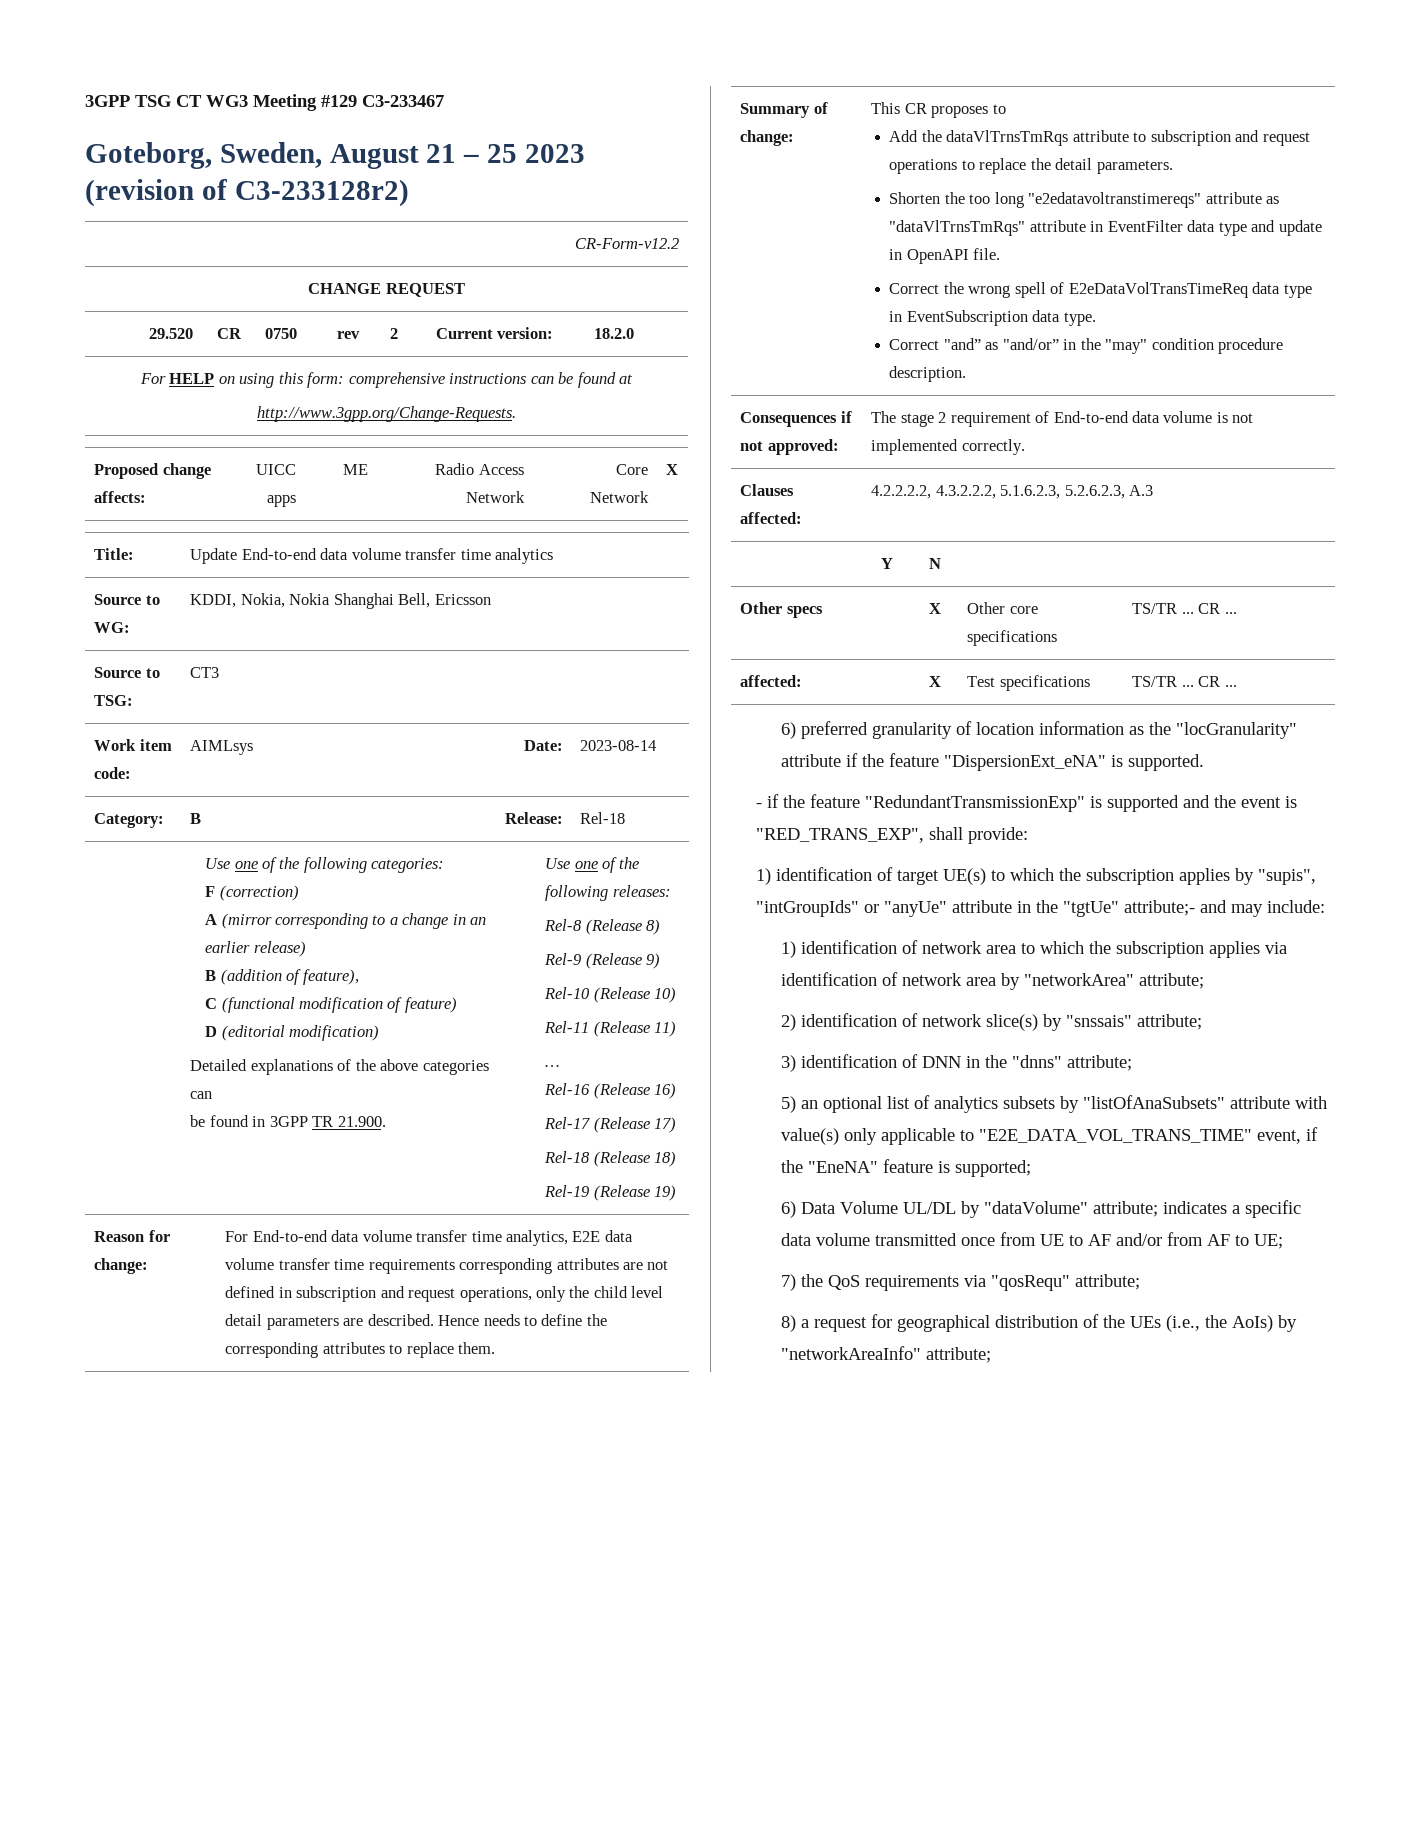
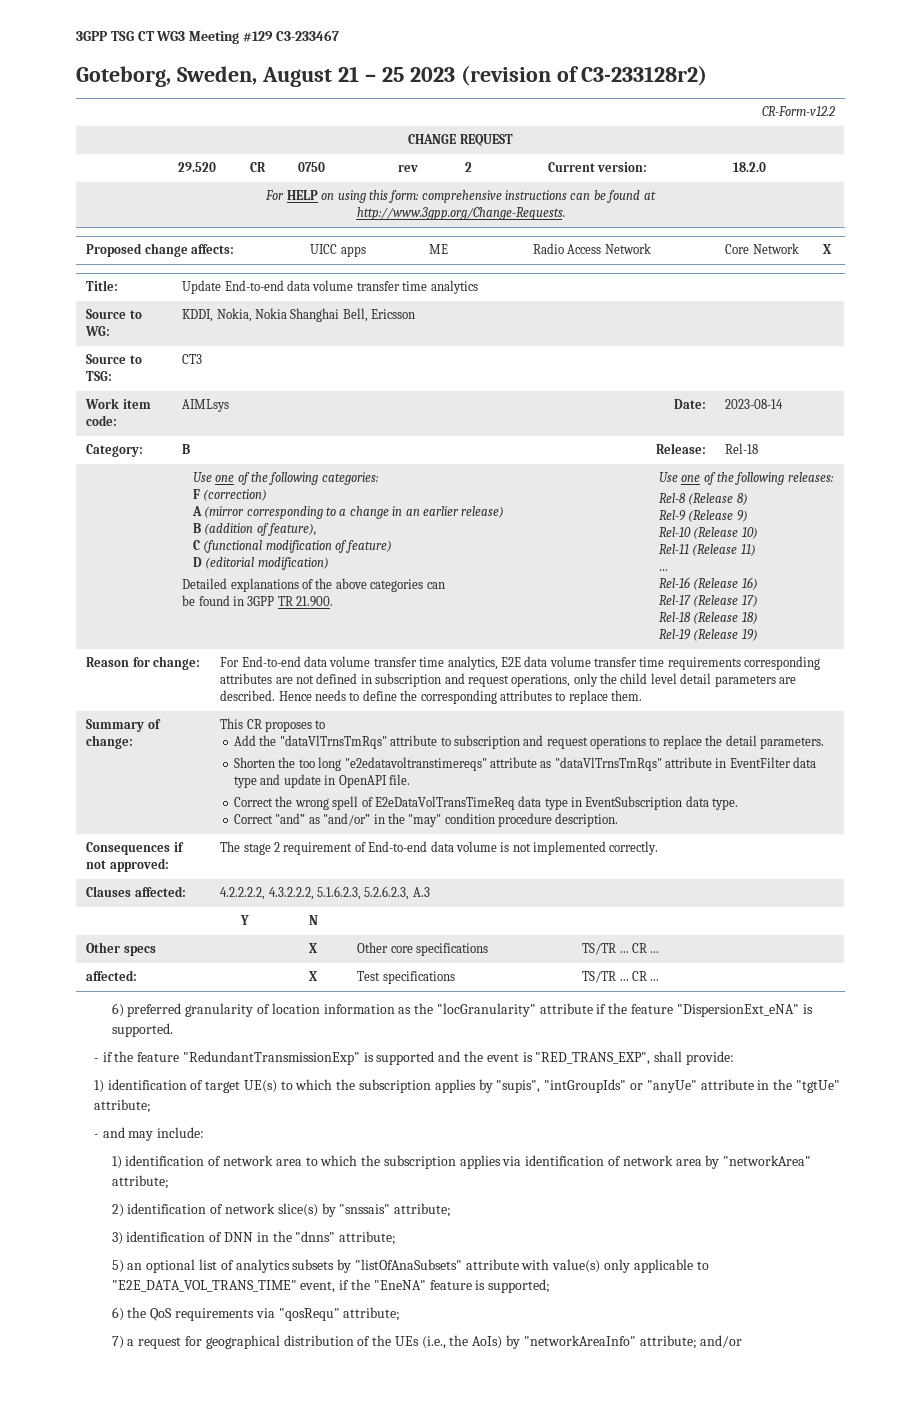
[946,130,1069,146] dataVlTrnsTmRqs -> [279,735,387,749] "dataVlTrnsTmRqs"
[1123,900,1195,916] attribute;- -> [93,1099,151,1113] [93,1134,99,1138] attribute; // -
[800,1200,1301,1218] [780,1232,1283,1249] [780,1274,796,1291] Data Volume UL/DL by "dataVolume" attribute; indicates a specific data volume transmitted once from UE to AF and/or from AF to UE; // 7) -> (124, 1314) none
[780,1315,796,1332] 8) -> [111,1336,124,1349] 7)
(991, 1355) none -> [700,1335,743,1348] and/or

